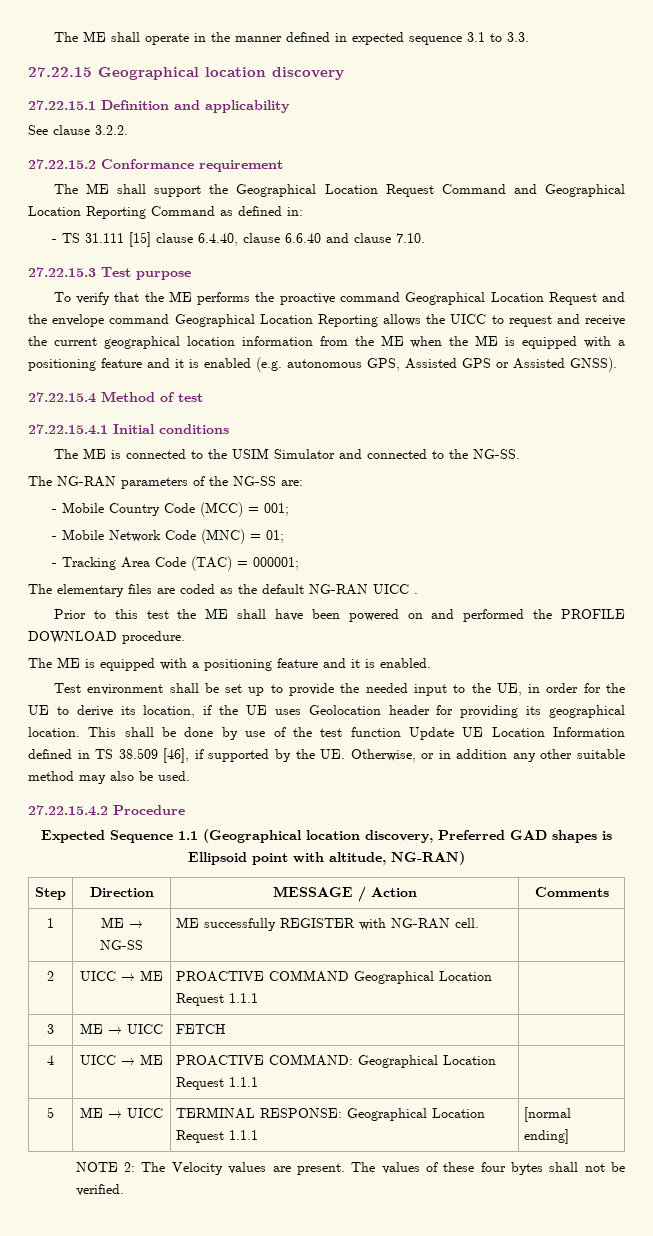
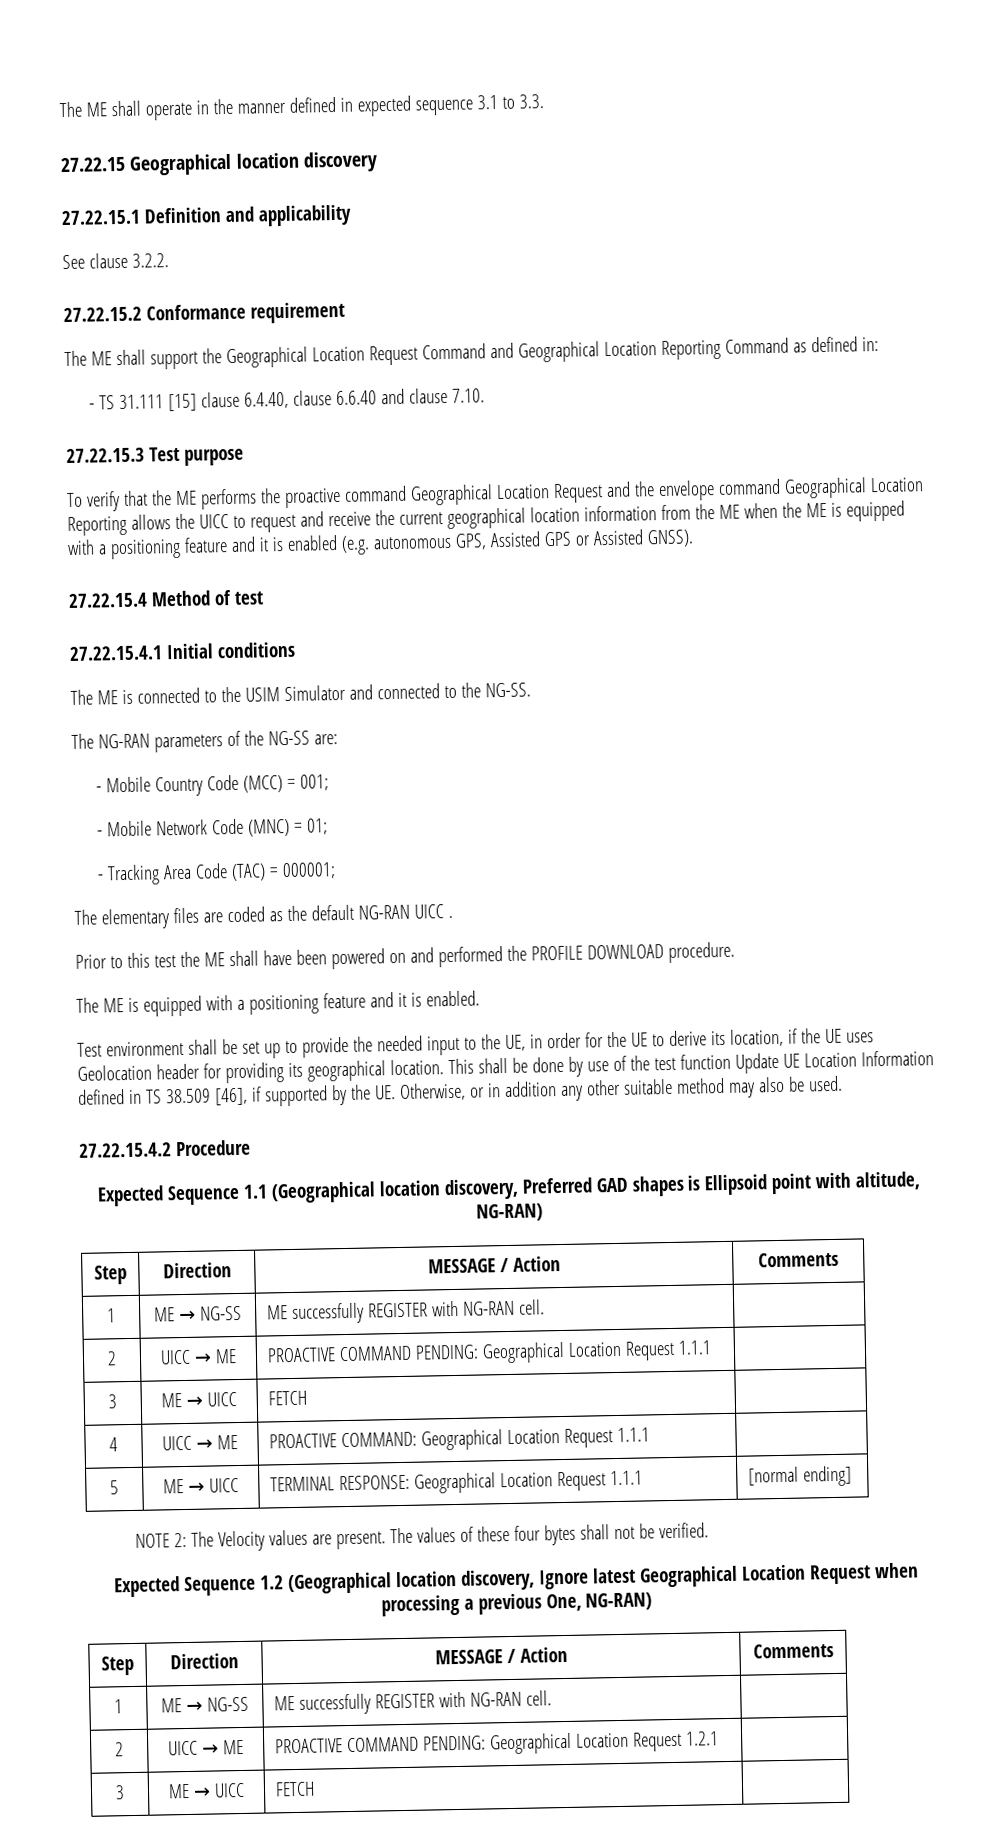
(350, 976) none -> [415,1344,480,1360] PENDING:
(124, 1190) none -> [114,1562,919,1598] [380,1592,653,1617] [101,1655,134,1676] [169,1653,239,1670] [434,1646,568,1665] [752,1643,834,1659] [114,1699,123,1714] [161,1696,249,1713] [274,1690,553,1715] [115,1742,124,1757] [168,1739,244,1756] [275,1731,720,1755] [115,1785,125,1800] [168,1782,245,1799] [275,1781,317,1797] // Expected Sequence 1.2 (Geographical location discovery, Ignore latest Geographical Location Request when processing a previous One, NG-RAN) // Step | Direction | MESSAGE / Action | Comments // 1 | ME → NG-SS | ME successfully REGISTER with NG-RAN cell. | // 2 | UICC → ME | PROACTIVE COMMAND PENDING: Geographical Location Request 1.2.1 | // 3 | ME → UICC | FETCH |

